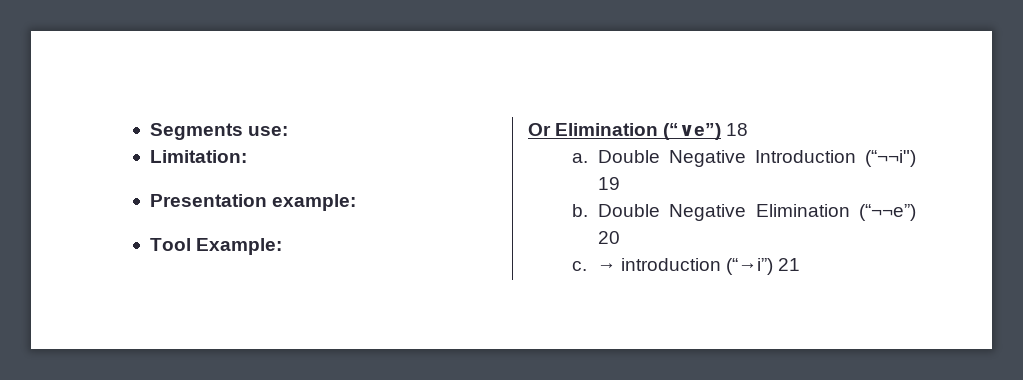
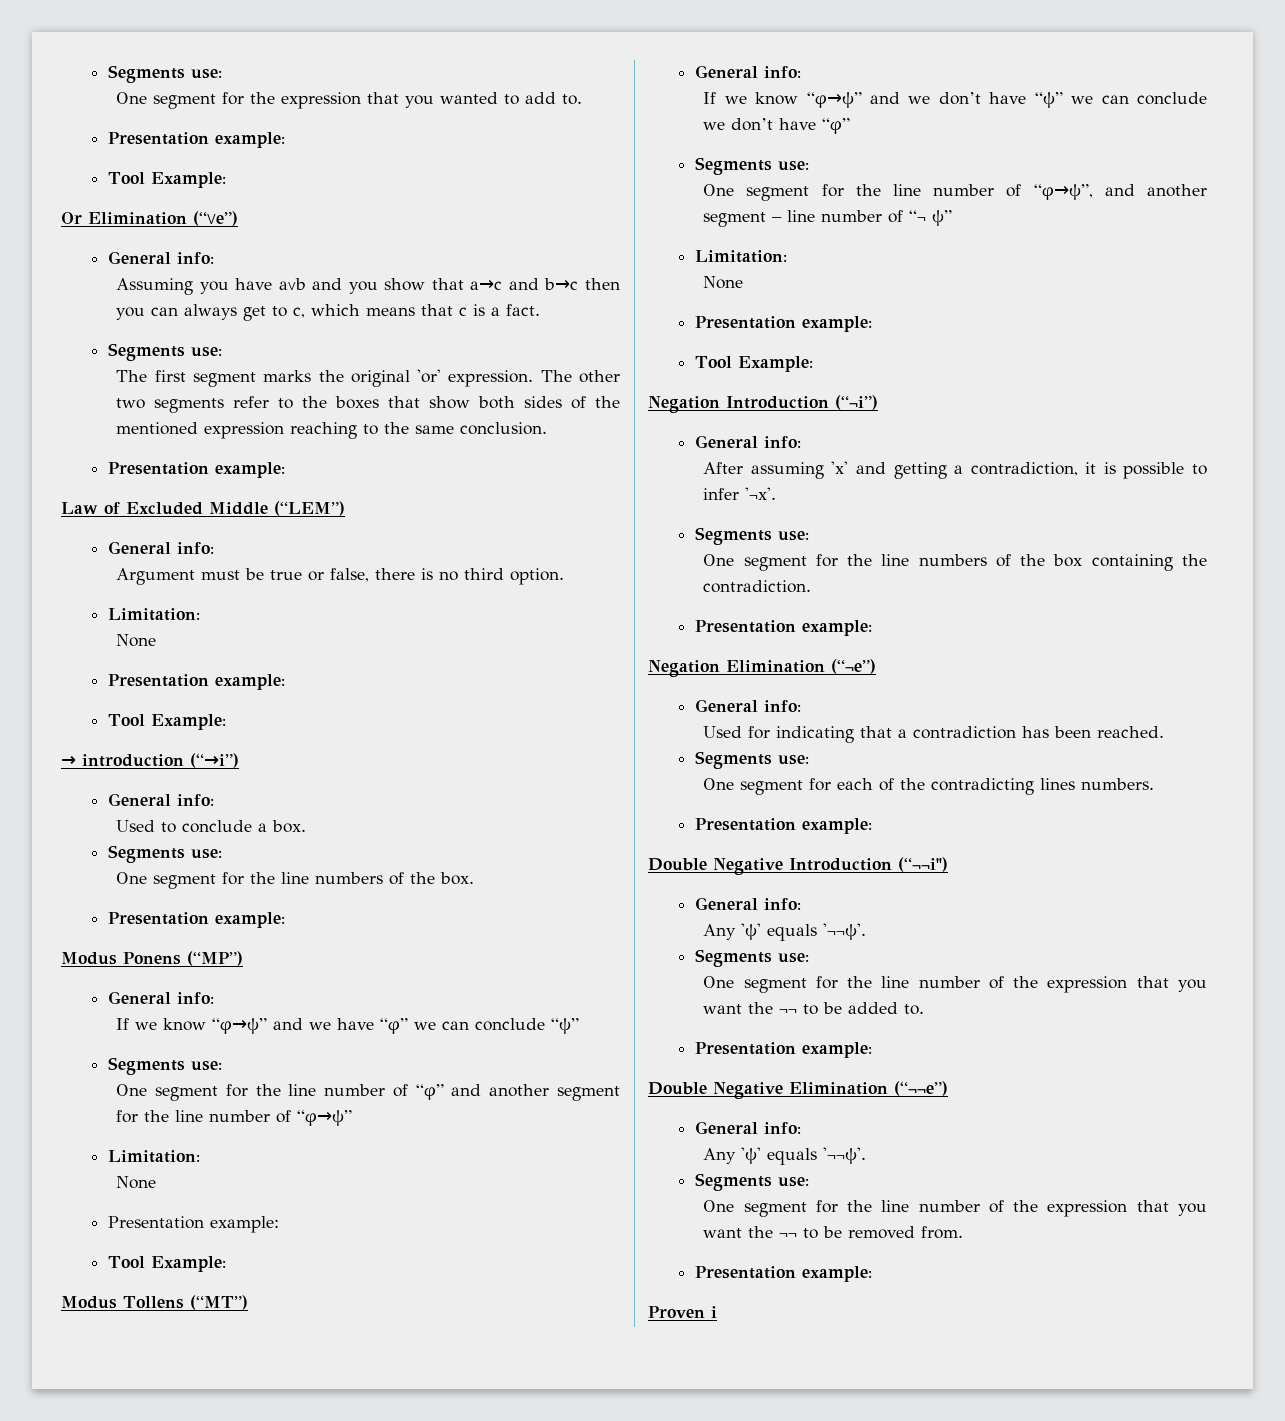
[150,123,289,140] [150,150,248,163] Segments use: // Limitation: -> [107,65,222,83] [116,92,583,109] Segments use: // One segment for the expression that you wanted to add to.
[726,123,749,136] [572,150,916,167] [597,177,620,190] [572,204,916,221] [597,231,620,244] [572,258,801,275] 18 // a. Double Negative Introduction (“¬¬i") 19 // b. Double Negative Elimination (“¬¬e”) 20 // c. → introduction (“→i”) 21 -> [107,251,214,264] [116,278,620,295] [116,304,541,321] [107,343,222,361] [116,369,620,387] [116,396,621,413] [116,422,548,439] [107,462,285,478] [61,501,345,516] [107,541,214,554] [116,568,565,585] [107,608,200,621] [116,634,157,647] [107,674,285,690] [107,714,226,730] [61,753,239,768] [107,793,214,806] [116,820,307,833] [107,845,222,863] [116,872,475,889] [107,912,285,928] [61,951,243,966] [107,991,214,1004] [116,1018,580,1034] [107,1057,222,1075] [116,1084,620,1101] [116,1110,353,1126] [107,1150,200,1163] [116,1176,157,1189] [107,1216,279,1233] [107,1256,226,1272] [61,1295,248,1310] [694,65,801,78] [703,92,1207,108] [703,118,851,134] [694,157,809,175] [703,184,1207,201] [703,210,953,227] [694,250,787,263] [703,276,744,289] [694,316,872,332] [694,356,813,372] [648,395,878,413] [694,435,801,448] [703,461,1207,479] [703,487,777,500] [694,527,809,545] [703,554,1207,571] [703,580,812,593] [694,620,872,636] [648,659,876,677] [694,699,801,712] [703,726,1165,743] [694,751,809,769] [703,778,1155,795] [694,818,872,834] [648,857,948,875] [694,897,801,910] [703,923,867,941] [694,949,809,967] [703,976,1207,993] [703,1002,925,1015] [694,1042,872,1058] [648,1081,948,1099] [694,1121,801,1134] [703,1147,867,1165] [694,1173,809,1191] [703,1200,1207,1217] [703,1226,964,1239] [694,1266,872,1282] [648,1306,717,1318] // General info: // Assuming you have a∨b and you show that a→c and b→c then you can always get to c, which means that c is a fact. // Segments use: // The first segment marks the original 'or' expression. The other two segments refer to the boxes that show both sides of the mentioned expression reaching to the same conclusion. // Presentation example: // Law of Excluded Middle (“LEM”) // General info: // Argument must be true or false, there is no third option. // Limitation: // None // Presentation example: // Tool Example: // → introduction (“→i”) // General info: // Used to conclude a box. // Segments use: // One segment for the line numbers of the box. // Presentation example: // Modus Ponens (“MP”) // General info: // If we know “φ→ψ” and we have “φ” we can conclude “ψ” // Segments use: // One segment for the line number of “φ” and another segment for the line number of “φ→ψ” // Limitation: // None // Presentation example: // Tool Example: // Modus Tollens (“MT”) // General info: // If we know “φ→ψ” and we don’t have “ψ” we can conclude we don’t have “φ” // Segments use: // One segment for the line number of “φ→ψ”, and another segment – line number of “¬ ψ” // Limitation: // None // Presentation example: // Tool Example: // Negation Introduction (“¬i”) // General info: // After assuming 'x' and getting a contradiction, it is possible to infer '¬x'. // Segments use: // One segment for the line numbers of the box containing the contradiction. // Presentation example: // Negation Elimination (“¬e”) // General info: // Used for indicating that a contradiction has been reached. // Segments use: // One segment for each of the contradicting lines numbers. // Presentation example: // Double Negative Introduction (“¬¬i") // General info: // Any 'ψ' equals '¬¬ψ'. // Segments use: // One segment for the line number of the expression that you want the ¬¬ to be added to. // Presentation example: // Double Negative Elimination (“¬¬e”) // General info: // Any 'ψ' equals '¬¬ψ'. // Segments use: // One segment for the line number of the expression that you want the ¬¬ to be removed from. // Presentation example: // Proven i

